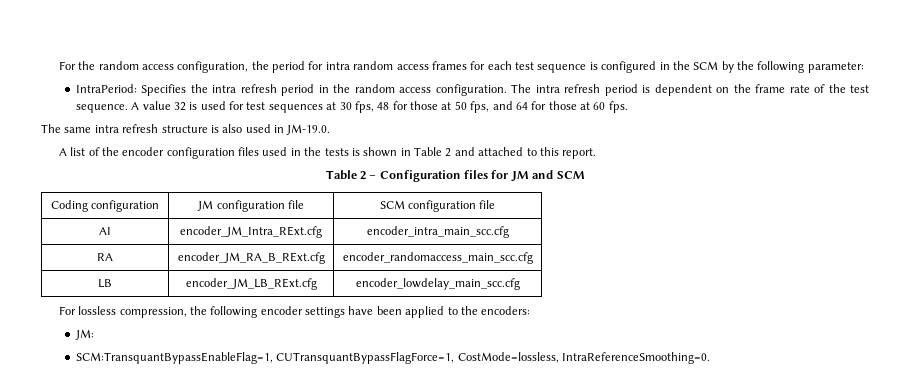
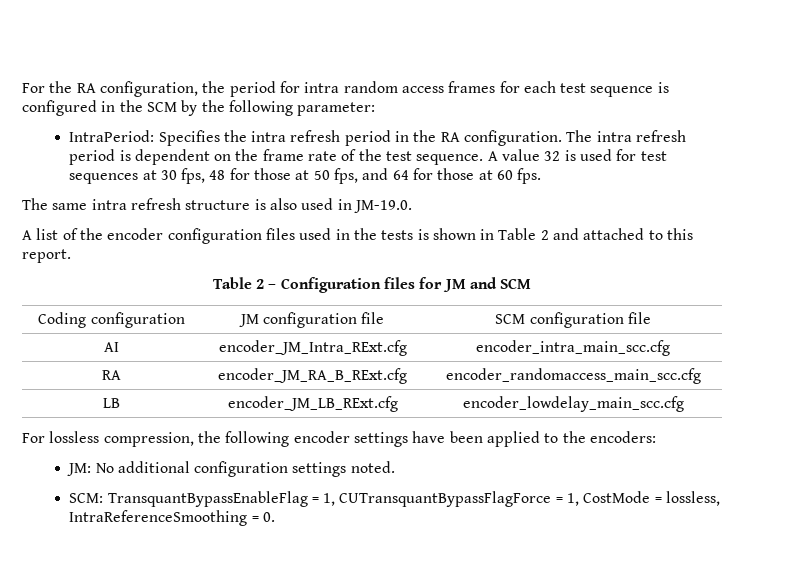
[98,61,174,70] random access -> [76,83,96,93] RA
[354,84,432,93] random access -> [440,132,460,142] RA
[75,352,710,364] // SCM:TransquantBypassEnableFlag=1, CUTransquantBypassFlagForce=1, CostMode=lossless, IntraReferenceSmoothing=0. -> [95,461,395,477] [69,491,721,507] [69,510,275,526] No additional configuration settings noted. // SCM: TransquantBypassEnableFlag = 1, CUTransquantBypassFlagForce = 1, CostMode = lossless, IntraReferenceSmoothing = 0.

